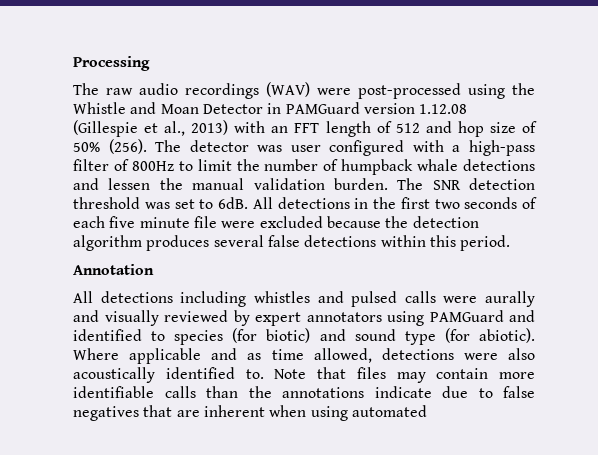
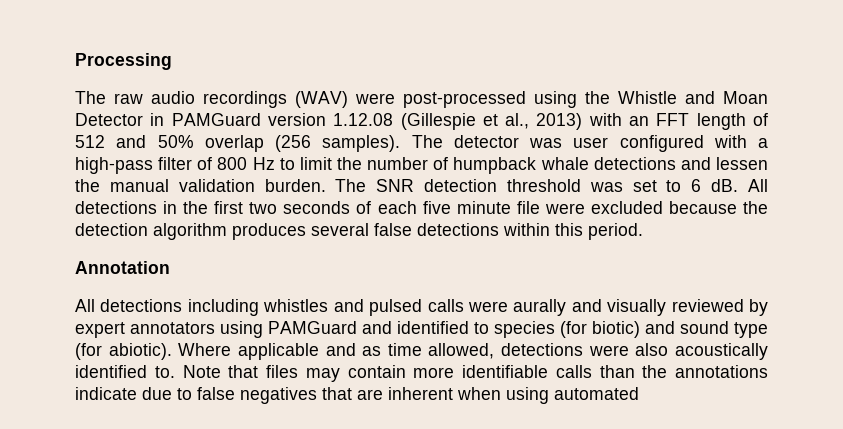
[457,121,537,137] [73,139,147,154] hop size of 50% (256). -> [157,135,401,152] 50% overlap (256 samples).
[131,161,174,171] 800Hz -> [217,157,275,170] 800 Hz
[218,197,248,209] 6dB. -> [691,179,739,192] 6 dB.

